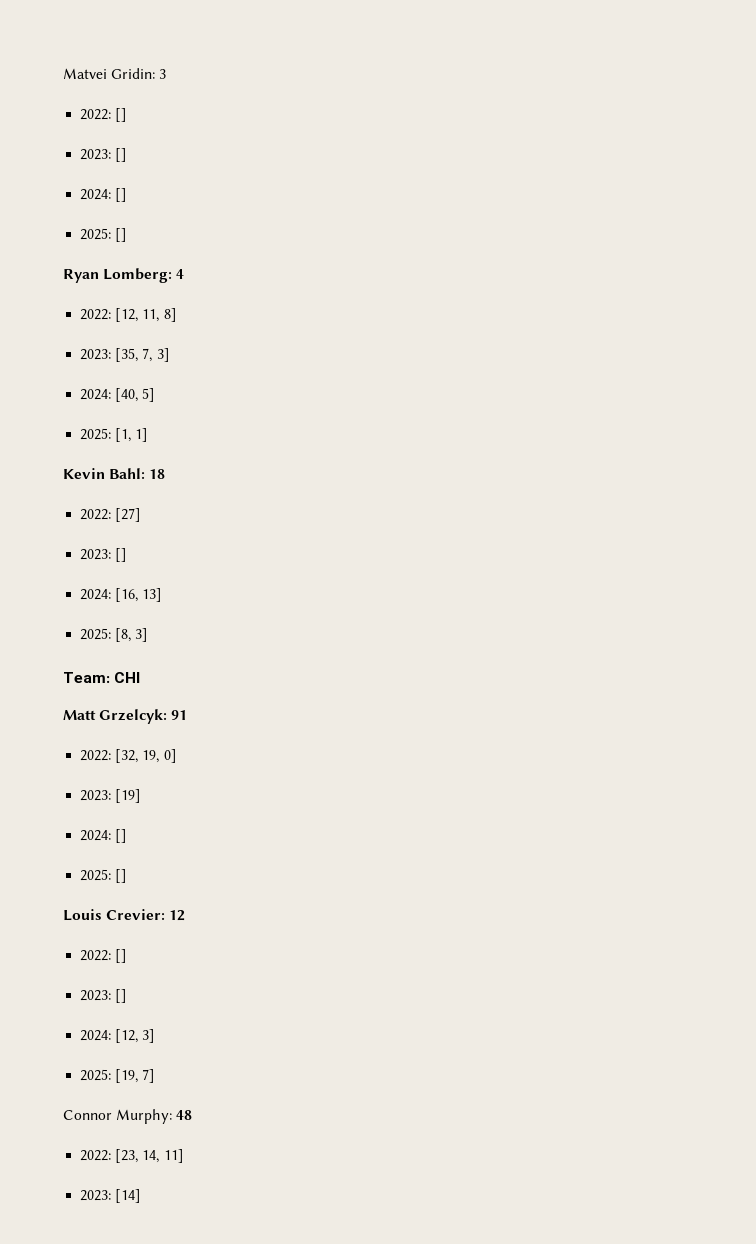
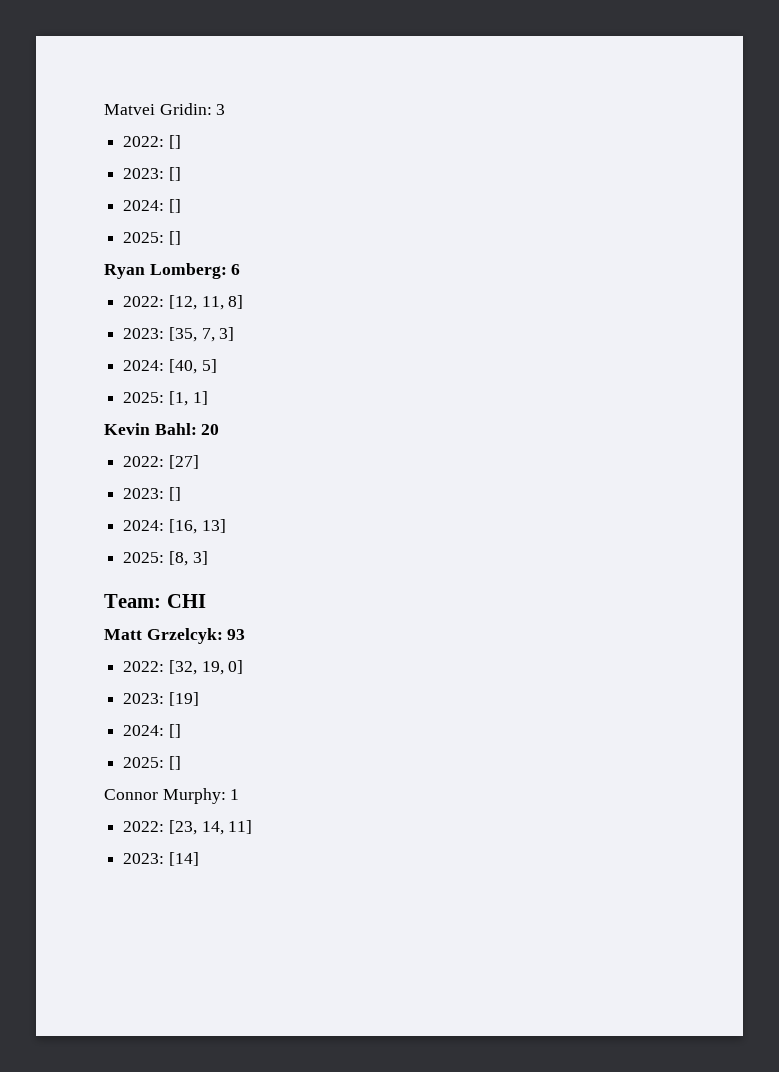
[176,269,185,279] 4 -> [231,264,241,275] 6
[149,469,166,479] 18 -> [201,424,220,435] 20
[171,710,188,720] 91 -> [227,629,246,640] 93
[63,909,186,921] [80,949,128,963] [80,989,128,1003] [80,1029,156,1043] [80,1069,156,1083] // Louis Crevier: 12 // 2022: [] // 2023: [] // 2024: [12, 3] // 2025: [19, 7] -> (181, 763) none
[176,1110,193,1120] 48 -> [230,789,240,800] 1

